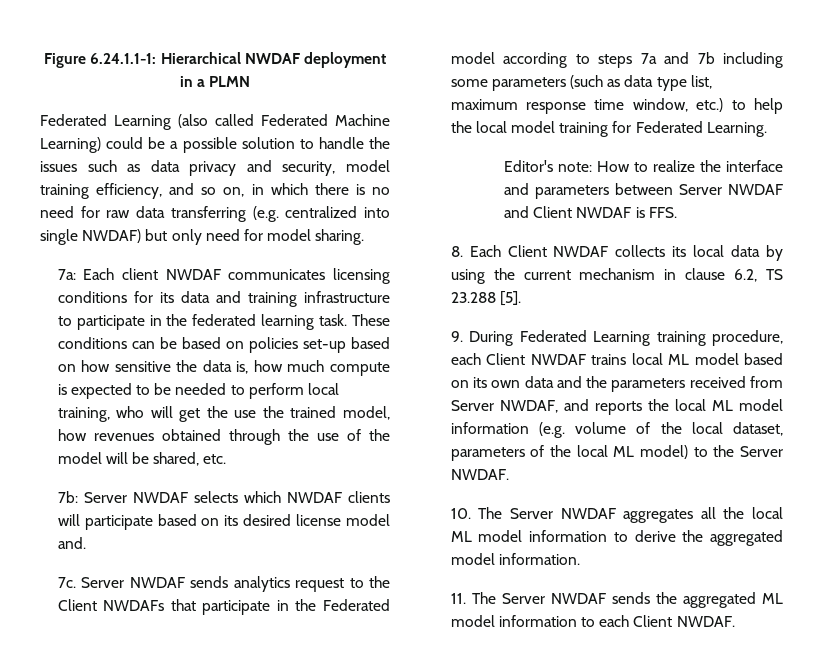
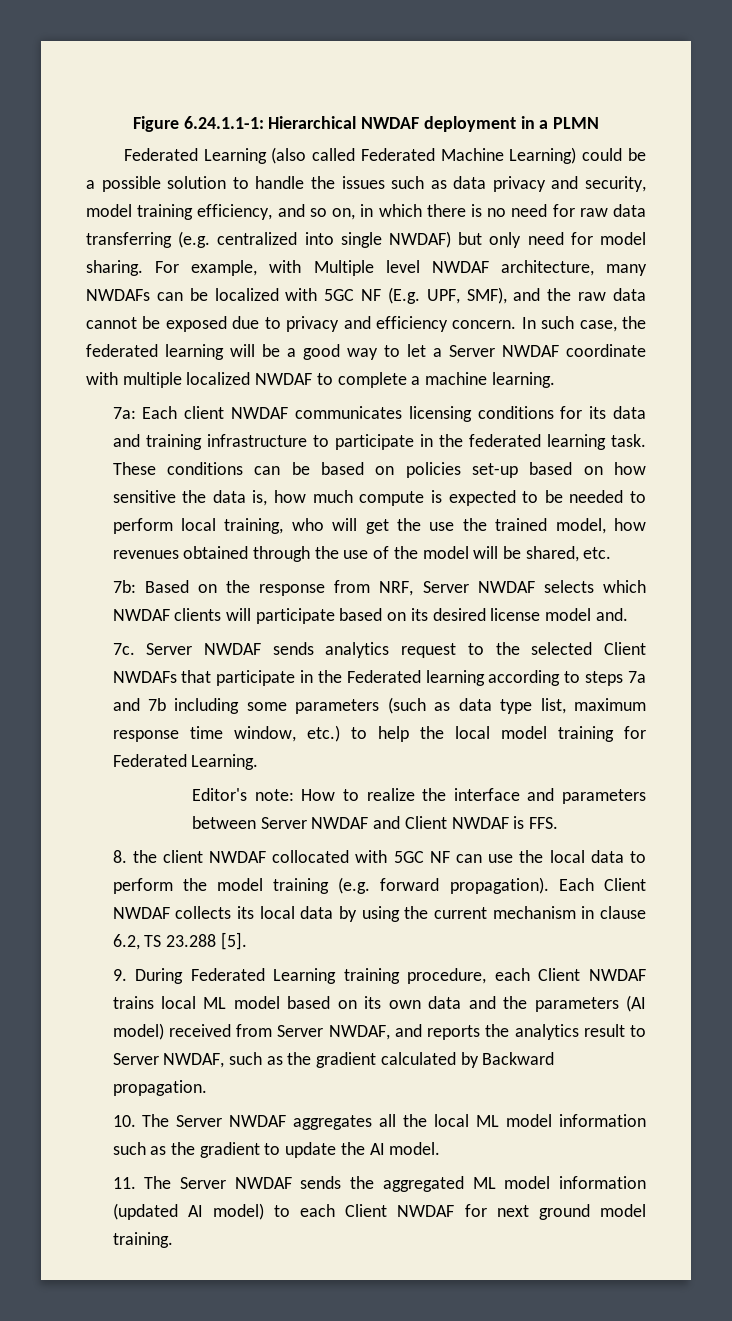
(365, 237) none -> [155,260,647,276] [86,287,647,304] [86,316,646,332] [86,344,646,360] [86,372,555,388] For example, with Multiple level NWDAF architecture, many NWDAFs can be localized with 5GC NF (E.g. UPF, SMF), and the raw data cannot be exposed due to privacy and efficiency concern. In such case, the federated learning will be a good way to let a Server NWDAF coordinate with multiple localized NWDAF to complete a machine learning.
(78, 497) none -> [144,580,414,596] Based on the response from NRF,
(390, 582) none -> [531,642,593,655] selected
[450,52,495,64] model -> [425,670,485,686] learning
(463, 251) none -> [132,850,646,863] [112,877,549,894] the client NWDAF collocated with 5GC NF can use the local data to perform the model training (e.g. forward propagation).
(686, 385) none -> [626,995,647,1012] [112,1023,164,1040] (AI model)
[674,399,783,411] [450,422,783,438] [450,445,783,461] [450,469,509,480] local ML model information (e.g. volume of the local dataset, parameters of the local ML model) to the Server NWDAF. -> [514,1024,647,1040] [112,1052,555,1068] [112,1080,207,1096] analytics result to Server NWDAF, such as the gradient calculated by Backward propagation.
[613,530,783,546] [450,553,580,565] to derive the aggregated model information. -> [112,1142,441,1158] such as the gradient to update the AI model.
[581,615,735,627] to each Client NWDAF. -> [112,1203,646,1220] [112,1232,173,1248] (updated AI model) to each Client NWDAF for next ground model training.

